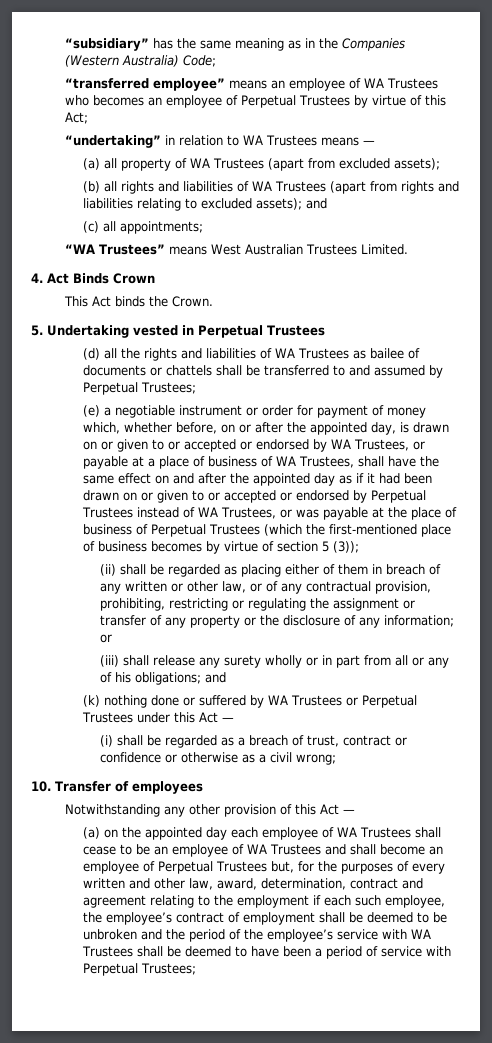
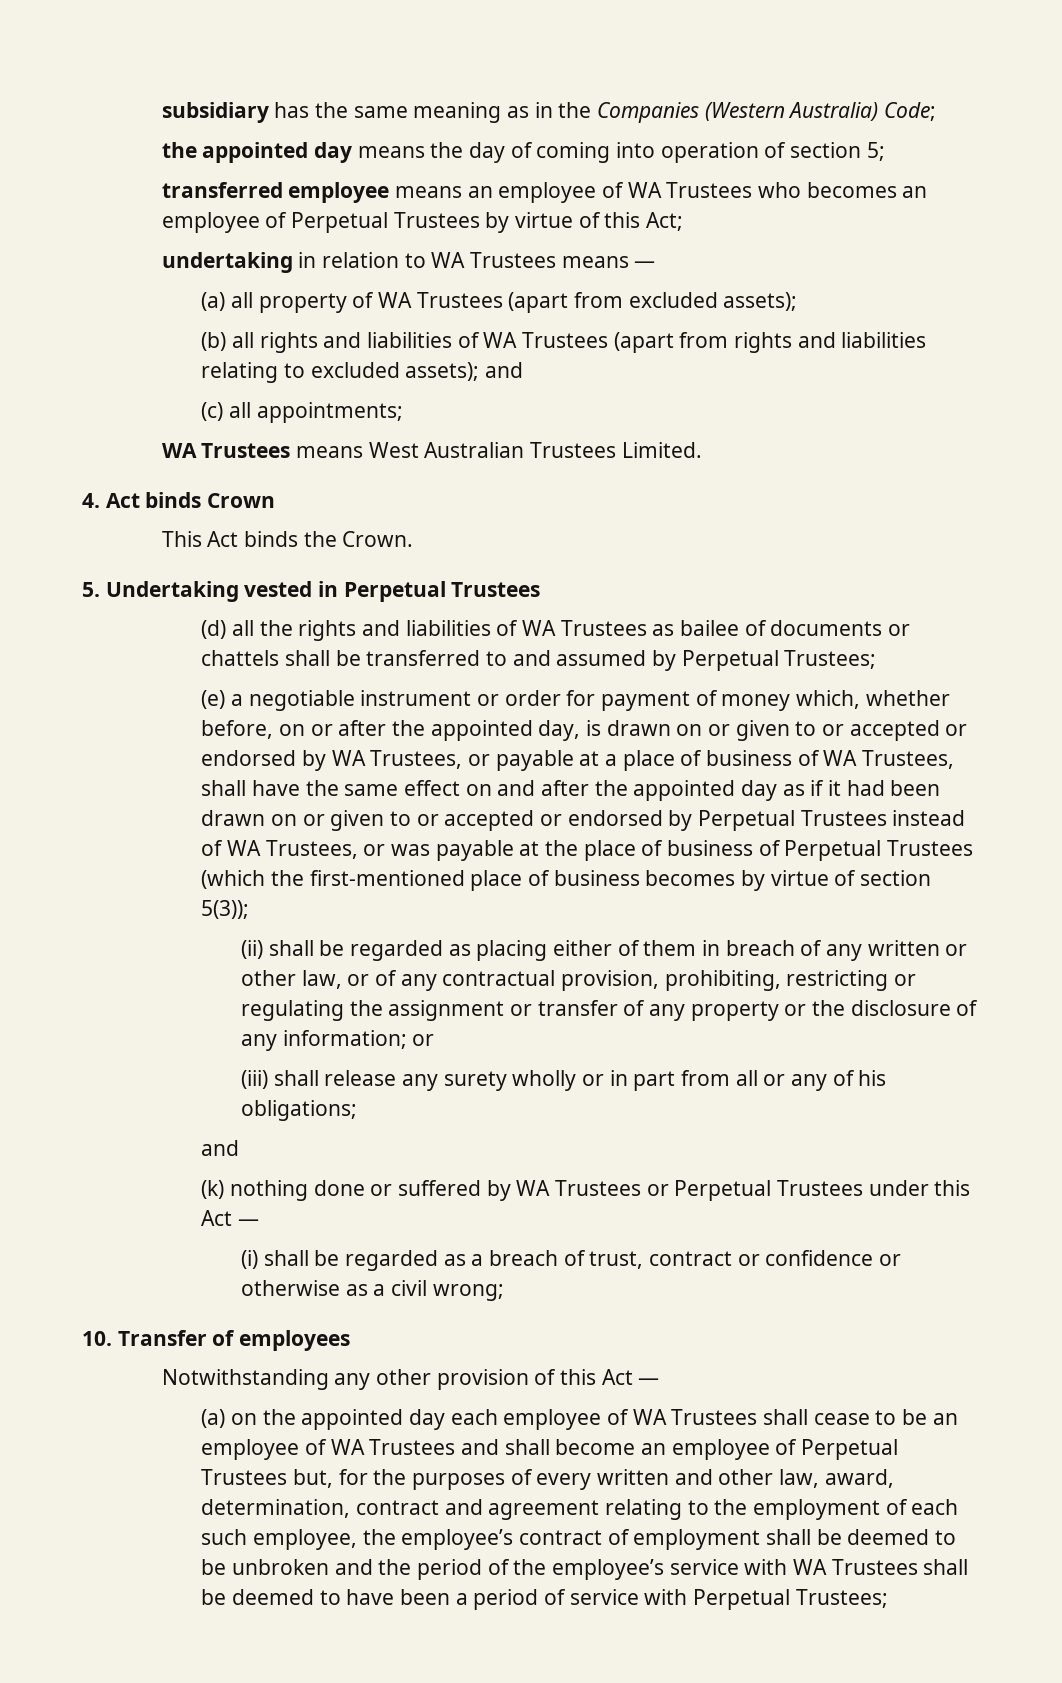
[65,38,150,51] “subsidiary” -> [161,102,269,123] subsidiary
[65,78,226,91] “transferred employee” -> [161,142,885,163] [161,182,390,203] the appointed day means the day of coming into operation of section 5; // transferred employee
[65,135,162,148] “undertaking” -> [161,252,293,273] undertaking
[65,244,166,255] “WA Trustees” -> [161,443,291,458] WA Trustees
[73,273,109,284] Binds -> [145,492,202,508] binds
[321,541,359,553] 5 (3)); -> [201,900,250,919] 5(3));
(201, 678) none -> (358, 1110) //
[312,895,321,905] if -> [885,1499,908,1515] of

